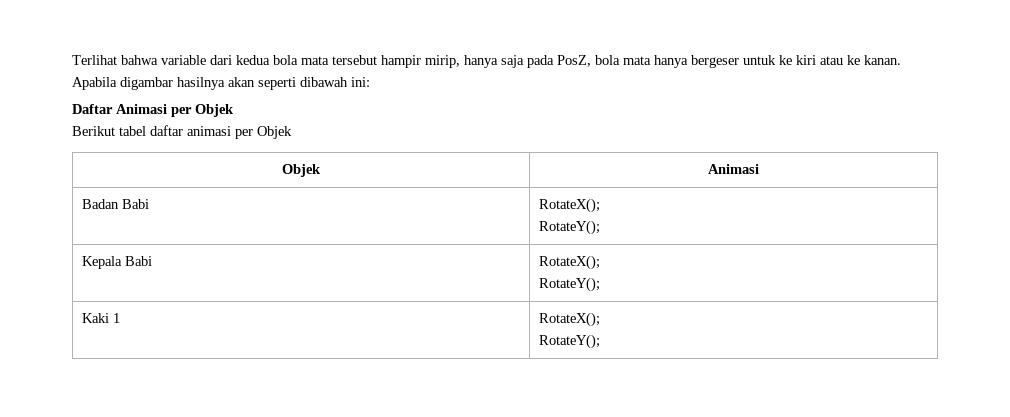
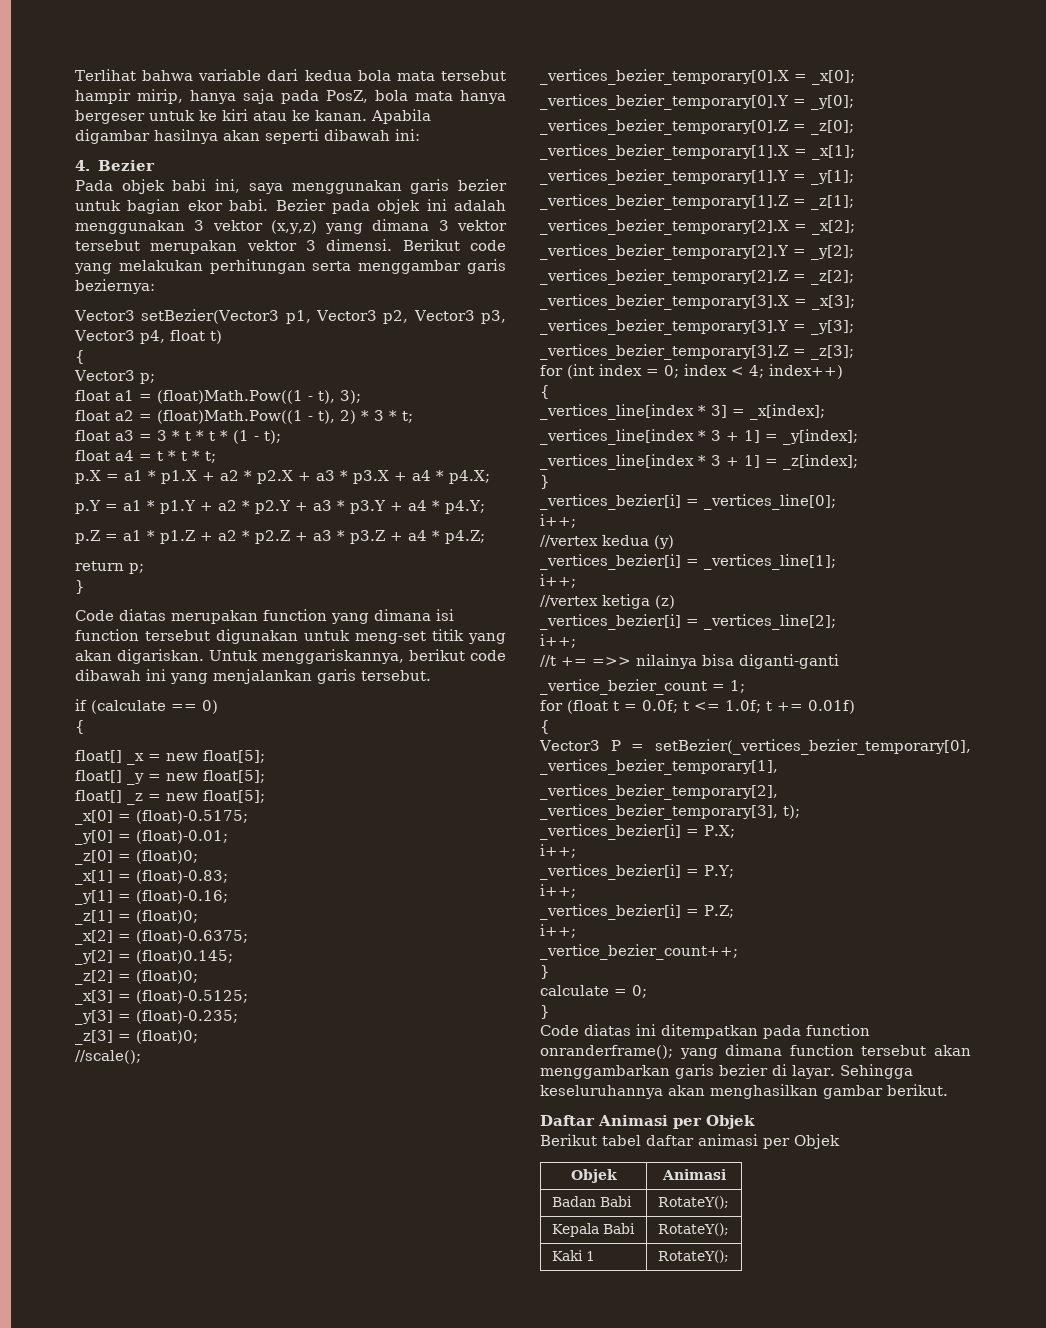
(370, 82) none -> [75,160,155,171] [75,179,508,194] [75,199,506,214] [75,219,507,234] [75,239,506,254] [74,259,506,274] [75,279,155,294] [74,309,506,324] [74,330,222,344] [75,350,85,364] [74,370,155,384] [75,390,361,404] [75,410,413,424] [75,430,281,444] [75,450,216,463] [75,470,490,484] [75,500,485,514] [75,530,485,544] [75,561,144,574] [75,580,85,594] [75,609,454,624] [75,629,506,644] [75,649,506,664] [75,669,431,684] [75,699,218,714] [75,720,85,734] [75,750,265,765] [75,770,265,785] [75,790,265,805] [75,810,248,825] [75,830,228,845] [75,850,198,865] [75,870,228,885] [75,890,228,905] [75,910,198,925] [75,930,248,945] [75,950,233,965] [75,970,198,985] [75,990,248,1005] [75,1010,238,1025] [75,1030,198,1045] [75,1050,141,1064] [540,69,855,85] [540,94,854,110] [540,119,854,135] [540,144,855,160] [540,169,854,185] [540,194,854,210] [540,219,855,235] [540,244,854,260] [540,269,854,285] [540,294,855,310] [540,319,854,335] [540,344,854,360] [540,364,843,379] [540,385,550,399] [540,404,825,420] [540,429,858,445] [540,454,858,470] [540,475,550,489] [540,494,836,510] [540,514,576,528] [540,535,674,549] [540,554,836,570] [540,574,576,588] [540,594,675,609] [540,614,836,630] [540,634,576,648] [540,654,839,669] [540,679,745,695] [540,700,855,714] [540,720,550,734] [539,739,971,755] [540,759,778,775] [540,784,778,800] [540,804,800,820] [540,824,735,840] [540,844,576,858] [540,864,734,880] [540,884,576,898] [540,904,734,920] [540,924,576,938] [540,944,738,960] [540,965,550,979] [540,985,647,998] [540,1005,550,1019] [540,1024,870,1039] [540,1044,971,1059] [540,1064,913,1079] [540,1084,948,1099] // 4. Bezier // Pada objek babi ini, saya menggunakan garis bezier untuk bagian ekor babi. Bezier pada objek ini adalah menggunakan 3 vektor (x,y,z) yang dimana 3 vektor tersebut merupakan vektor 3 dimensi. Berikut code yang melakukan perhitungan serta menggambar garis beziernya: // Vector3 setBezier(Vector3 p1, Vector3 p2, Vector3 p3, Vector3 p4, float t) // { // Vector3 p; // float a1 = (float)Math.Pow((1 - t), 3); // float a2 = (float)Math.Pow((1 - t), 2) * 3 * t; // float a3 = 3 * t * t * (1 - t); // float a4 = t * t * t; // p.X = a1 * p1.X + a2 * p2.X + a3 * p3.X + a4 * p4.X; // p.Y = a1 * p1.Y + a2 * p2.Y + a3 * p3.Y + a4 * p4.Y; // p.Z = a1 * p1.Z + a2 * p2.Z + a3 * p3.Z + a4 * p4.Z; // return p; // } // Code diatas merupakan function yang dimana isi function tersebut digunakan untuk meng-set titik yang akan digariskan. Untuk menggariskannya, berikut code dibawah ini yang menjalankan garis tersebut. // if (calculate == 0) // { // float[] _x = new float[5]; // float[] _y = new float[5]; // float[] _z = new float[5]; // _x[0] = (float)-0.5175; // _y[0] = (float)-0.01; // _z[0] = (float)0; // _x[1] = (float)-0.83; // _y[1] = (float)-0.16; // _z[1] = (float)0; // _x[2] = (float)-0.6375; // _y[2] = (float)0.145; // _z[2] = (float)0; // _x[3] = (float)-0.5125; // _y[3] = (float)-0.235; // _z[3] = (float)0; // //scale(); // _vertices_bezier_temporary[0].X = _x[0]; // _vertices_bezier_temporary[0].Y = _y[0]; // _vertices_bezier_temporary[0].Z = _z[0]; // _vertices_bezier_temporary[1].X = _x[1]; // _vertices_bezier_temporary[1].Y = _y[1]; // _vertices_bezier_temporary[1].Z = _z[1]; // _vertices_bezier_temporary[2].X = _x[2]; // _vertices_bezier_temporary[2].Y = _y[2]; // _vertices_bezier_temporary[2].Z = _z[2]; // _vertices_bezier_temporary[3].X = _x[3]; // _vertices_bezier_temporary[3].Y = _y[3]; // _vertices_bezier_temporary[3].Z = _z[3]; // for (int index = 0; index < 4; index++) // { // _vertices_line[index * 3] = _x[index]; // _vertices_line[index * 3 + 1] = _y[index]; // _vertices_line[index * 3 + 1] = _z[index]; // } // _vertices_bezier[i] = _vertices_line[0]; // i++; // //vertex kedua (y) // _vertices_bezier[i] = _vertices_line[1]; // i++; // //vertex ketiga (z) // _vertices_bezier[i] = _vertices_line[2]; // i++; // //t += =>> nilainya bisa diganti-ganti // _vertice_bezier_count = 1; // for (float t = 0.0f; t <= 1.0f; t += 0.01f) // { // Vector3 P = setBezier(_vertices_bezier_temporary[0], _vertices_bezier_temporary[1], // _vertices_bezier_temporary[2], _vertices_bezier_temporary[3], t); // _vertices_bezier[i] = P.X; // i++; // _vertices_bezier[i] = P.Y; // i++; // _vertices_bezier[i] = P.Z; // i++; // _vertice_bezier_count++; // } // calculate = 0; // } // Code diatas ini ditempatkan pada function onranderframe(); yang dimana function tersebut akan menggambarkan garis bezier di layar. Sehingga keseluruhannya akan menghasilkan gambar berikut.
[538,198,600,213] RotateX(); // -> (632, 1201) none
[538,255,600,270] RotateX(); // -> (635, 1228) none
[538,312,600,327] RotateX(); // -> (595, 1256) none

